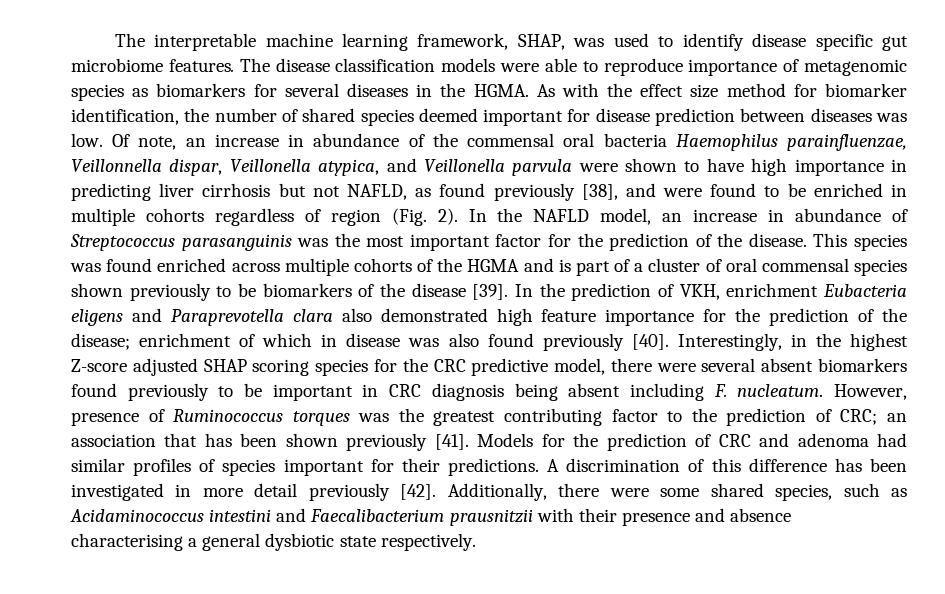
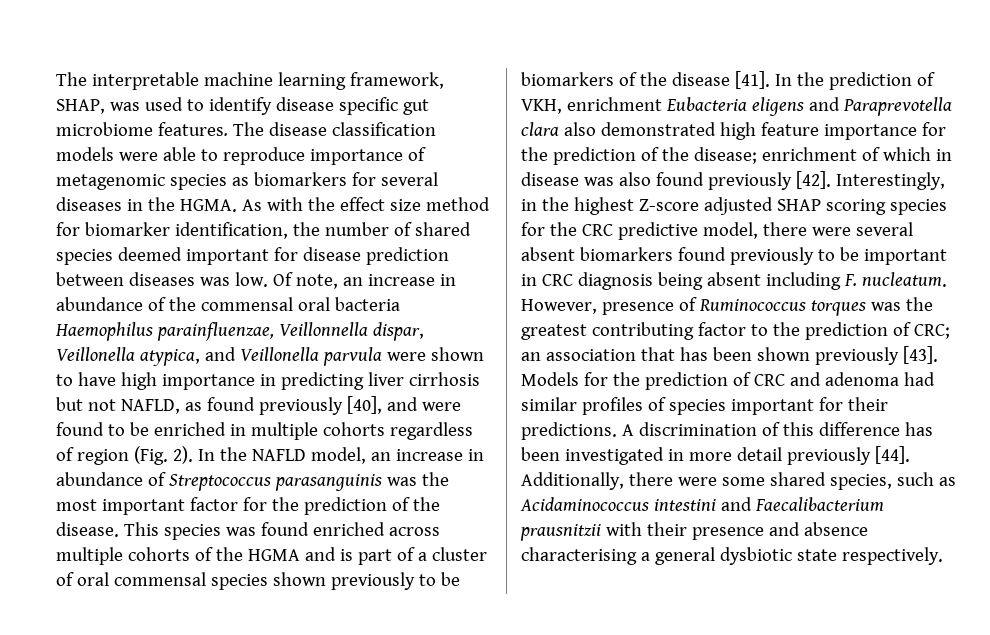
[581,184,618,200] [38], -> [346,396,382,414] [40],
[472,284,509,300] [39]. -> [734,71,770,89] [41].
[631,334,669,350] [40]. -> [795,171,831,189] [42].
[434,434,469,450] [41]. -> [902,346,938,364] [43].
[400,484,437,500] [42]. -> [874,446,910,464] [44].

